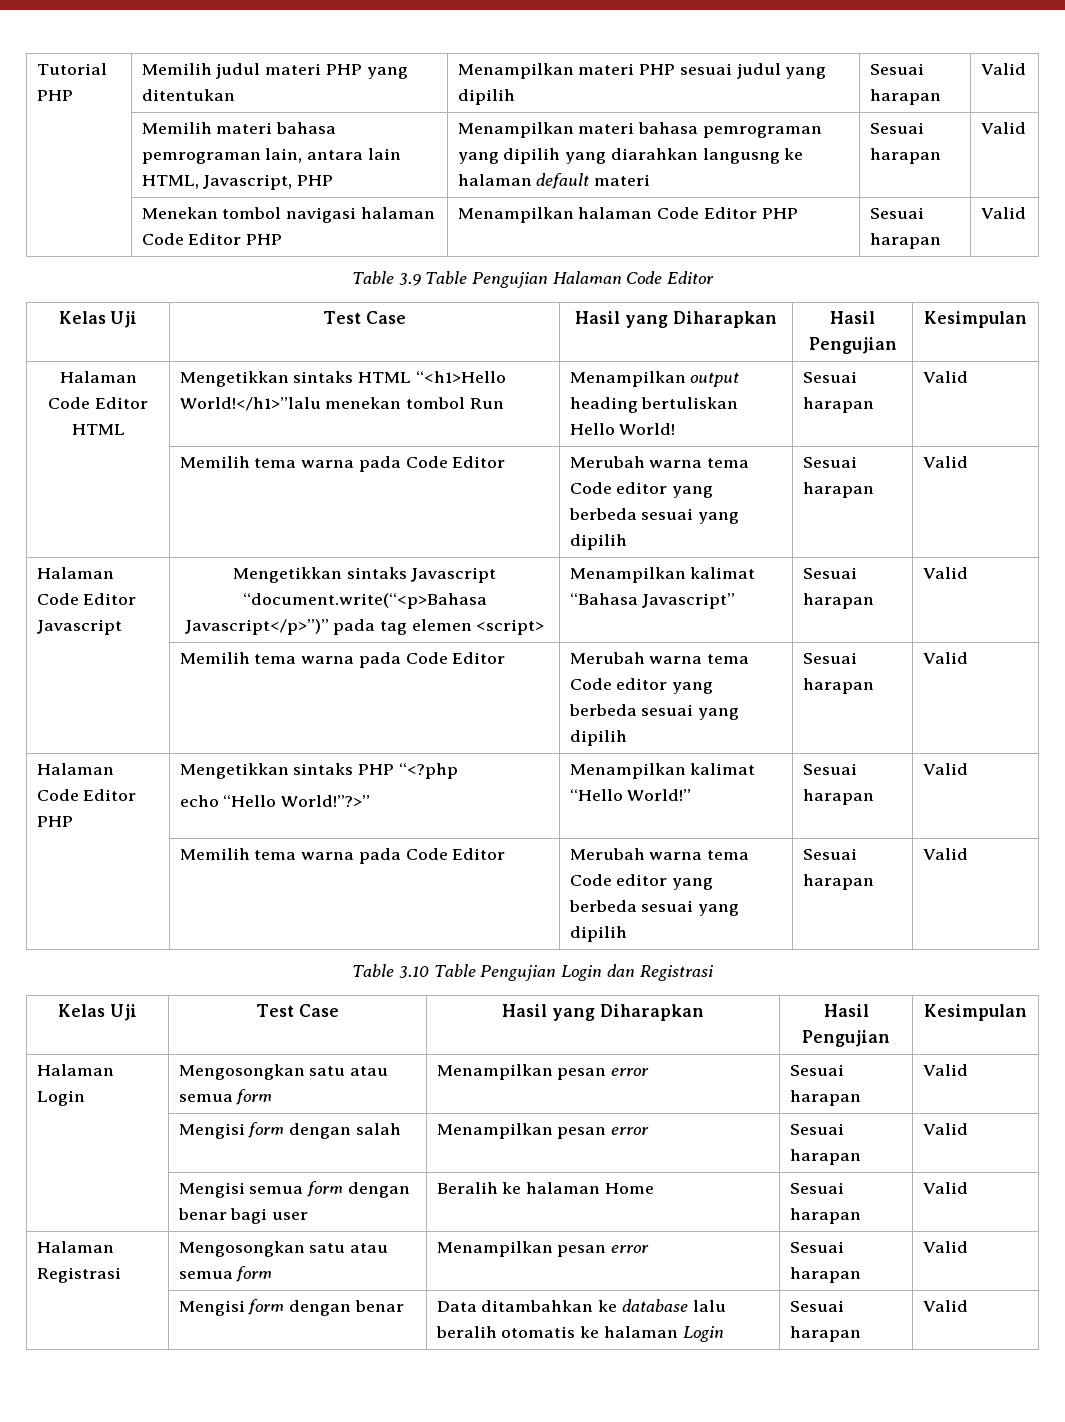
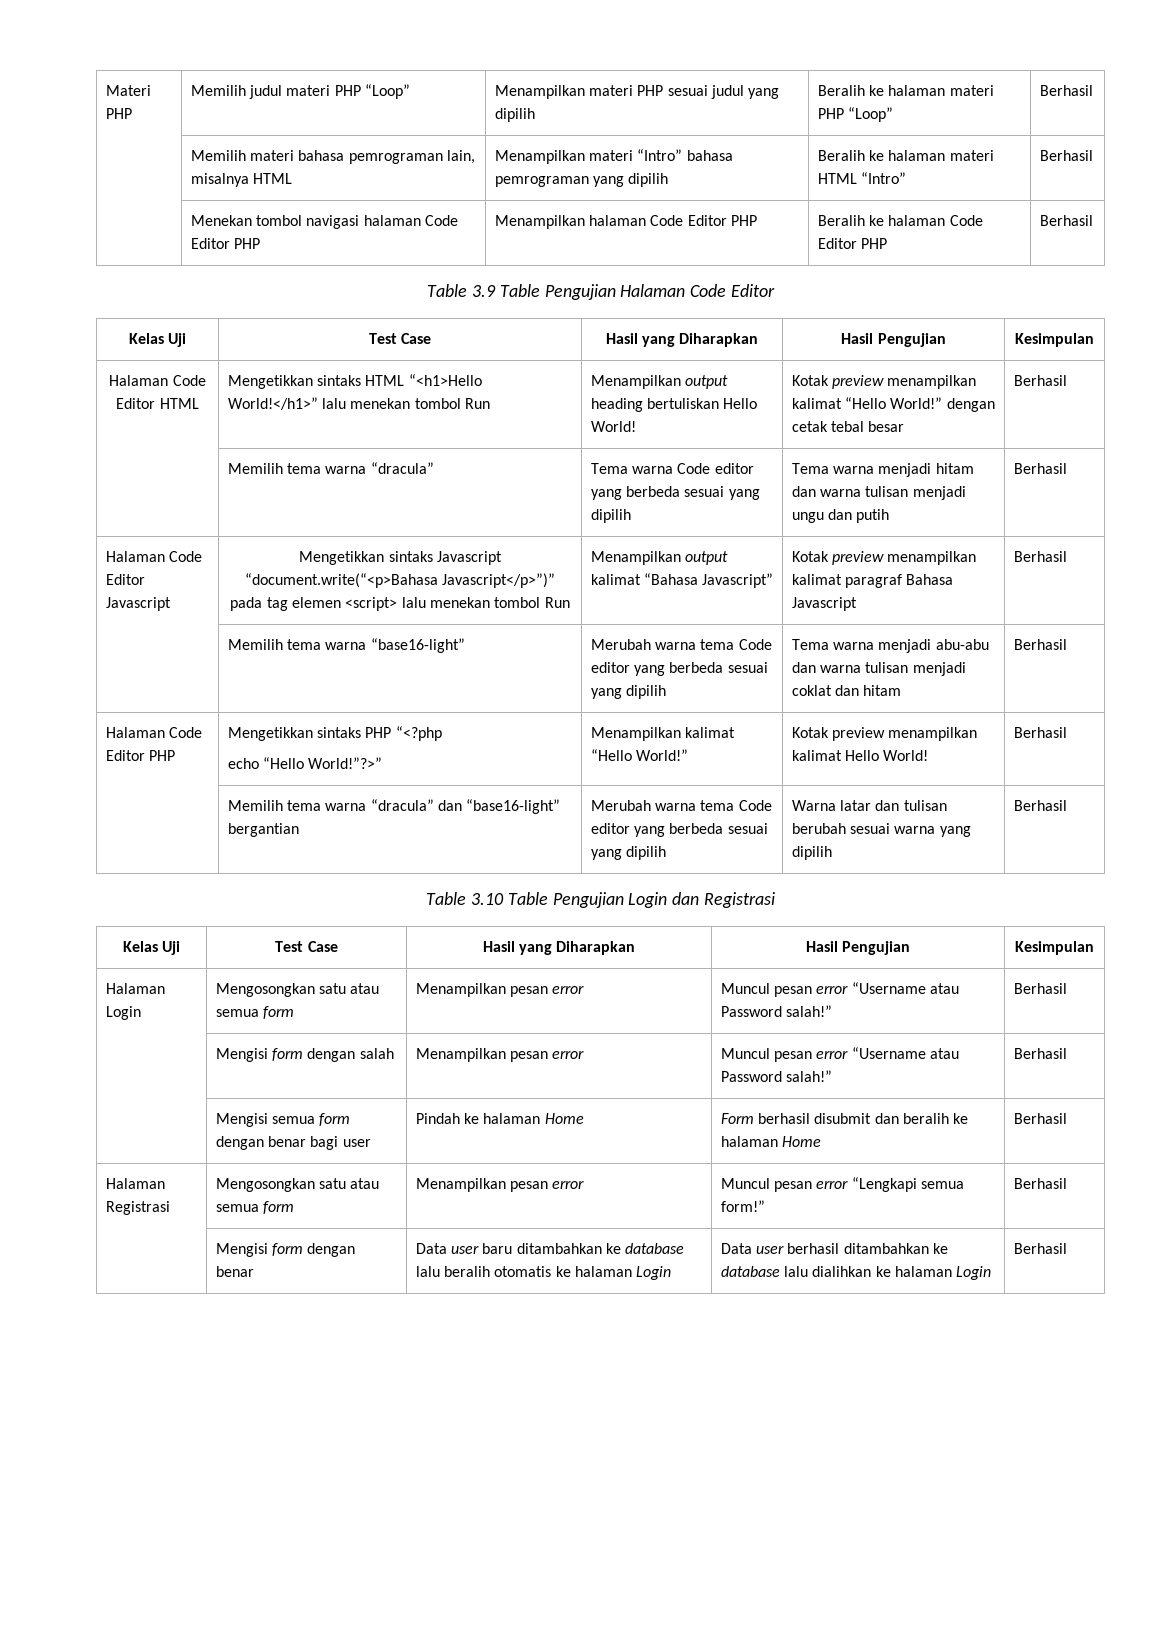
[36,63,107,75] Tutorial -> [105,85,151,96] Materi
[366,67,408,79] [141,89,235,101] yang ditentukan -> [364,84,410,99] “Loop”
[869,63,924,75] [869,89,941,105] [980,63,1026,75] Sesuai harapan | Valid -> [817,85,994,96] [817,107,893,122] [1039,85,1093,96] Beralih ke halaman materi PHP “Loop” | Berhasil
[307,148,401,160] [141,174,334,190] [457,122,635,138] antara lain HTML, Javascript, PHP | Menampilkan materi -> [190,173,292,187] [494,149,683,164] misalnya HTML | Menampilkan materi “Intro”
[565,148,804,164] [457,173,651,189] [869,122,924,134] [869,148,941,164] [980,122,1026,134] yang diarahkan langusng ke halaman default materi | Sesuai harapan | Valid -> [817,150,994,161] [817,172,906,184] [1039,150,1093,161] | Beralih ke halaman materi HTML “Intro” | Berhasil
[869,207,924,219] [869,233,941,249] [980,207,1026,219] Sesuai harapan | Valid -> [817,215,983,226] [817,238,887,249] [1039,215,1093,226] Beralih ke halaman Code Editor PHP | Berhasil
[179,397,321,411] World!</h1>”lalu -> [227,397,346,410] World!</h1>” lalu
[802,371,857,383] [802,397,874,413] [922,371,968,383] [179,456,506,472] [569,456,750,468] [569,482,714,498] [568,508,740,524] [569,534,627,550] [802,456,857,468] [802,482,874,498] [922,456,968,468] Sesuai harapan | Valid // | Memilih tema warna pada Code Editor | Merubah warna tema Code editor yang berbeda sesuai yang dipilih | Sesuai harapan | Valid -> [791,375,977,389] [791,397,995,412] [791,421,905,432] [1013,375,1067,386] [227,462,434,474] [590,463,754,474] [590,486,760,500] [590,509,631,523] [791,463,974,477] [791,486,966,500] [791,509,890,523] [1013,463,1067,474] Kotak preview menampilkan kalimat “Hello World!” dengan cetak tebal besar | Berhasil // | Memilih tema warna “dracula” | Tema warna Code editor yang berbeda sesuai yang dipilih | Tema warna menjadi hitam dan warna tulisan menjadi ungu dan putih | Berhasil
[569,567,686,583] | Menampilkan -> [401,597,570,608] [590,551,728,565] lalu menekan tombol Run | Menampilkan output
[802,567,857,579] [802,593,874,609] [922,567,968,579] [179,652,506,668] Sesuai harapan | Valid // | Memilih tema warna pada Code Editor -> [791,551,977,565] [791,574,954,588] [791,597,857,611] [1013,551,1067,562] [227,638,465,653] Kotak preview menampilkan kalimat paragraf Bahasa Javascript | Berhasil // | Memilih tema warna “base16-light”
[802,652,857,664] [802,678,874,694] [922,652,968,664] Sesuai harapan | Valid -> [791,639,989,653] [791,662,966,676] [791,685,902,696] [1013,639,1067,650] Tema warna menjadi abu-abu dan warna tulisan menjadi coklat dan hitam | Berhasil
[802,763,857,775] [802,789,874,805] [922,763,968,775] [179,848,506,864] Sesuai harapan | Valid // | Memilih tema warna pada Code Editor -> [791,727,978,741] [791,750,929,761] [1013,727,1067,738] [227,799,561,814] [227,823,299,837] Kotak preview menampilkan kalimat Hello World! | Berhasil // | Memilih tema warna “dracula” dan “base16-light” bergantian
[802,848,857,860] [802,874,874,890] [922,848,968,860] Sesuai harapan | Valid -> [791,800,947,811] [791,823,971,837] [791,846,832,860] [1013,800,1067,811] Warna latar dan tulisan berubah sesuai warna yang dipilih | Berhasil
[789,1064,844,1076] [789,1090,861,1106] [922,1064,968,1076] Sesuai harapan | Valid -> [720,982,959,997] [720,1005,832,1017] [1013,983,1067,994] Muncul pesan error “Username atau Password salah!” | Berhasil
[789,1123,844,1135] [789,1149,861,1165] [922,1123,968,1135] Sesuai harapan | Valid -> [720,1047,959,1062] [720,1070,832,1082] [1013,1048,1067,1059] Muncul pesan error “Username atau Password salah!” | Berhasil
[436,1182,654,1194] [789,1182,844,1194] [789,1208,861,1224] [922,1182,968,1194] Beralih ke halaman Home | Sesuai harapan | Valid -> [415,1113,584,1124] [720,1113,969,1124] [720,1136,821,1147] [1013,1113,1067,1124] Pindah ke halaman Home | Form berhasil disubmit dan beralih ke halaman Home | Berhasil
[789,1241,844,1253] [789,1267,861,1283] [922,1241,968,1253] Sesuai harapan | Valid -> [720,1177,964,1192] [720,1200,765,1212] [1013,1178,1067,1189] Muncul pesan error “Lengkapi semua form!” | Berhasil
(477, 1306) none -> [450,1243,513,1254] user baru
[789,1300,844,1312] [789,1326,861,1342] [922,1300,968,1312] Sesuai harapan | Valid -> [720,1243,948,1254] [720,1266,992,1280] [1013,1243,1067,1254] Data user berhasil ditambahkan ke database lalu dialihkan ke halaman Login | Berhasil

